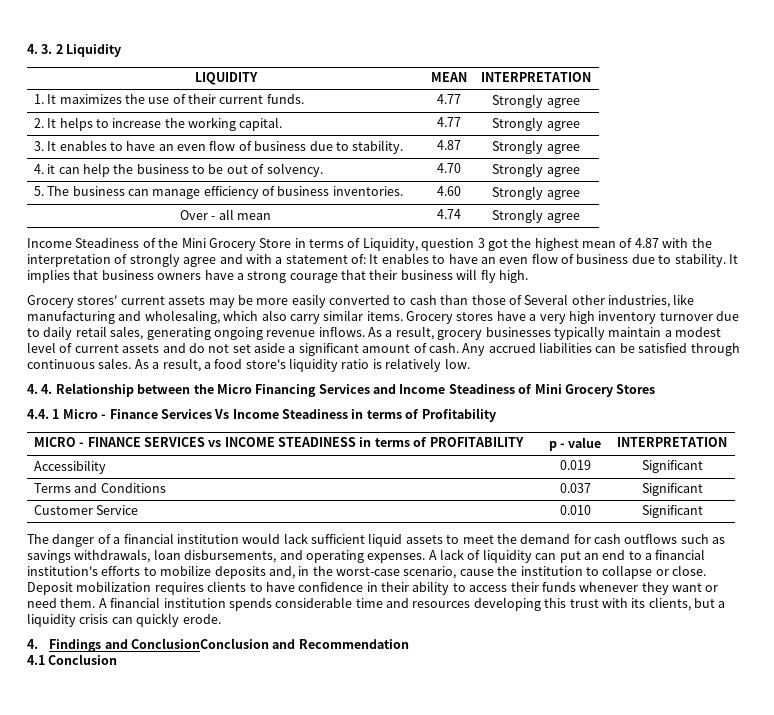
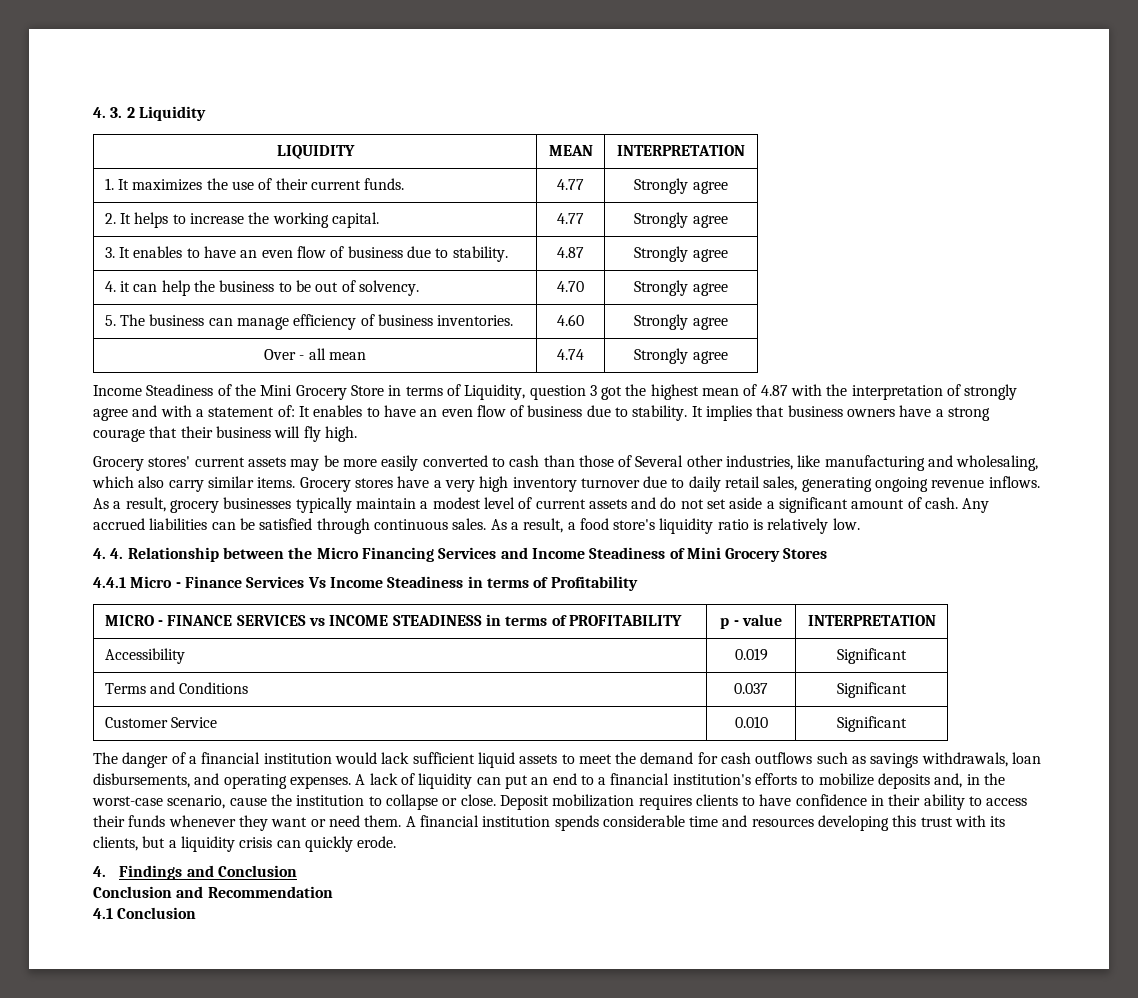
[27,409,60,419] 4.4. 1 -> [93,577,126,588] 4.4.1
[131,638,270,649] ConclusionConclusion -> [217,865,297,877] [93,886,172,898] Conclusion // Conclusion

